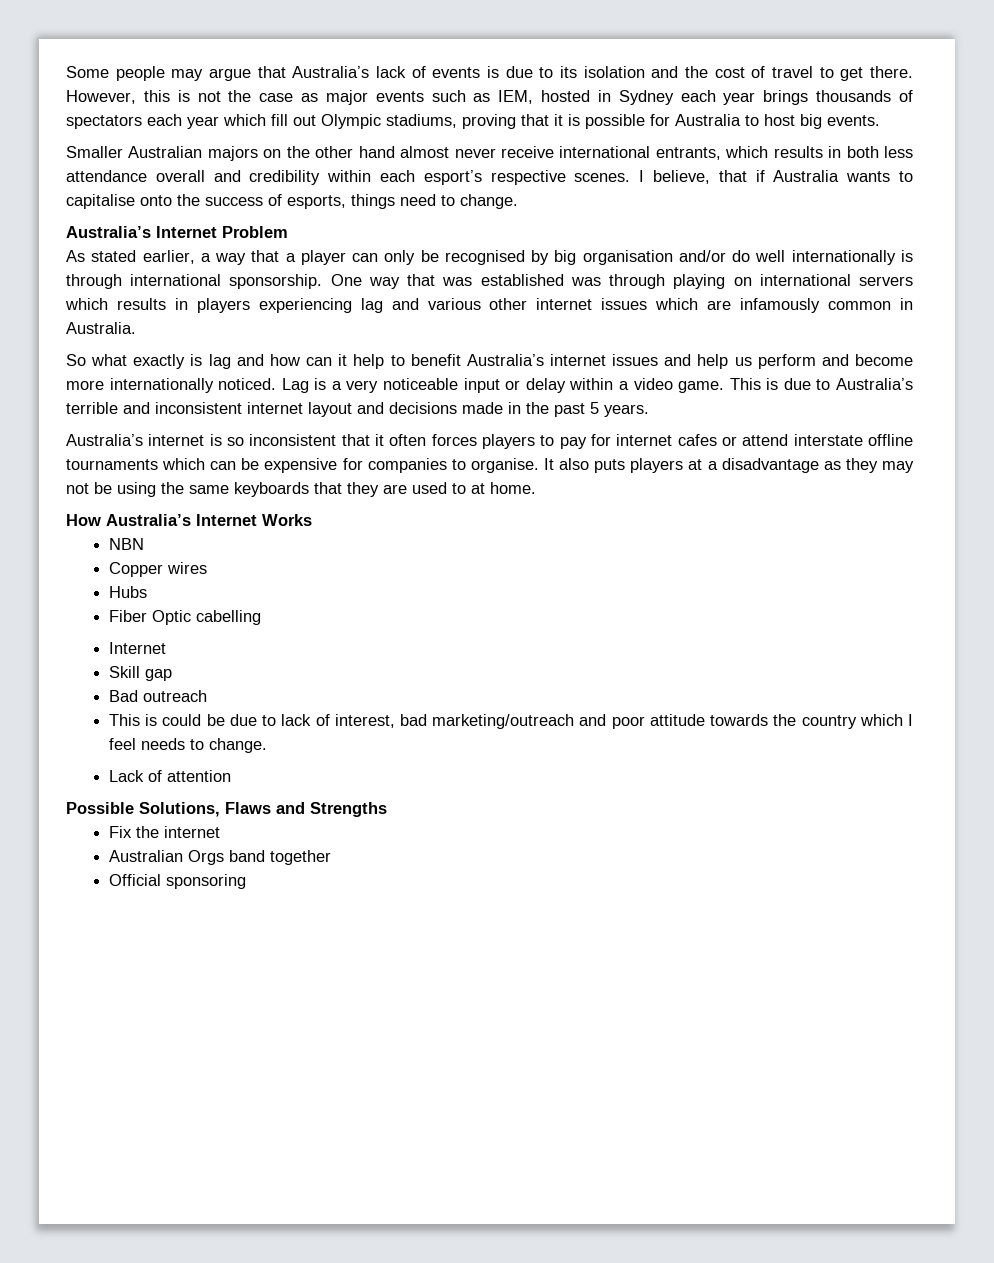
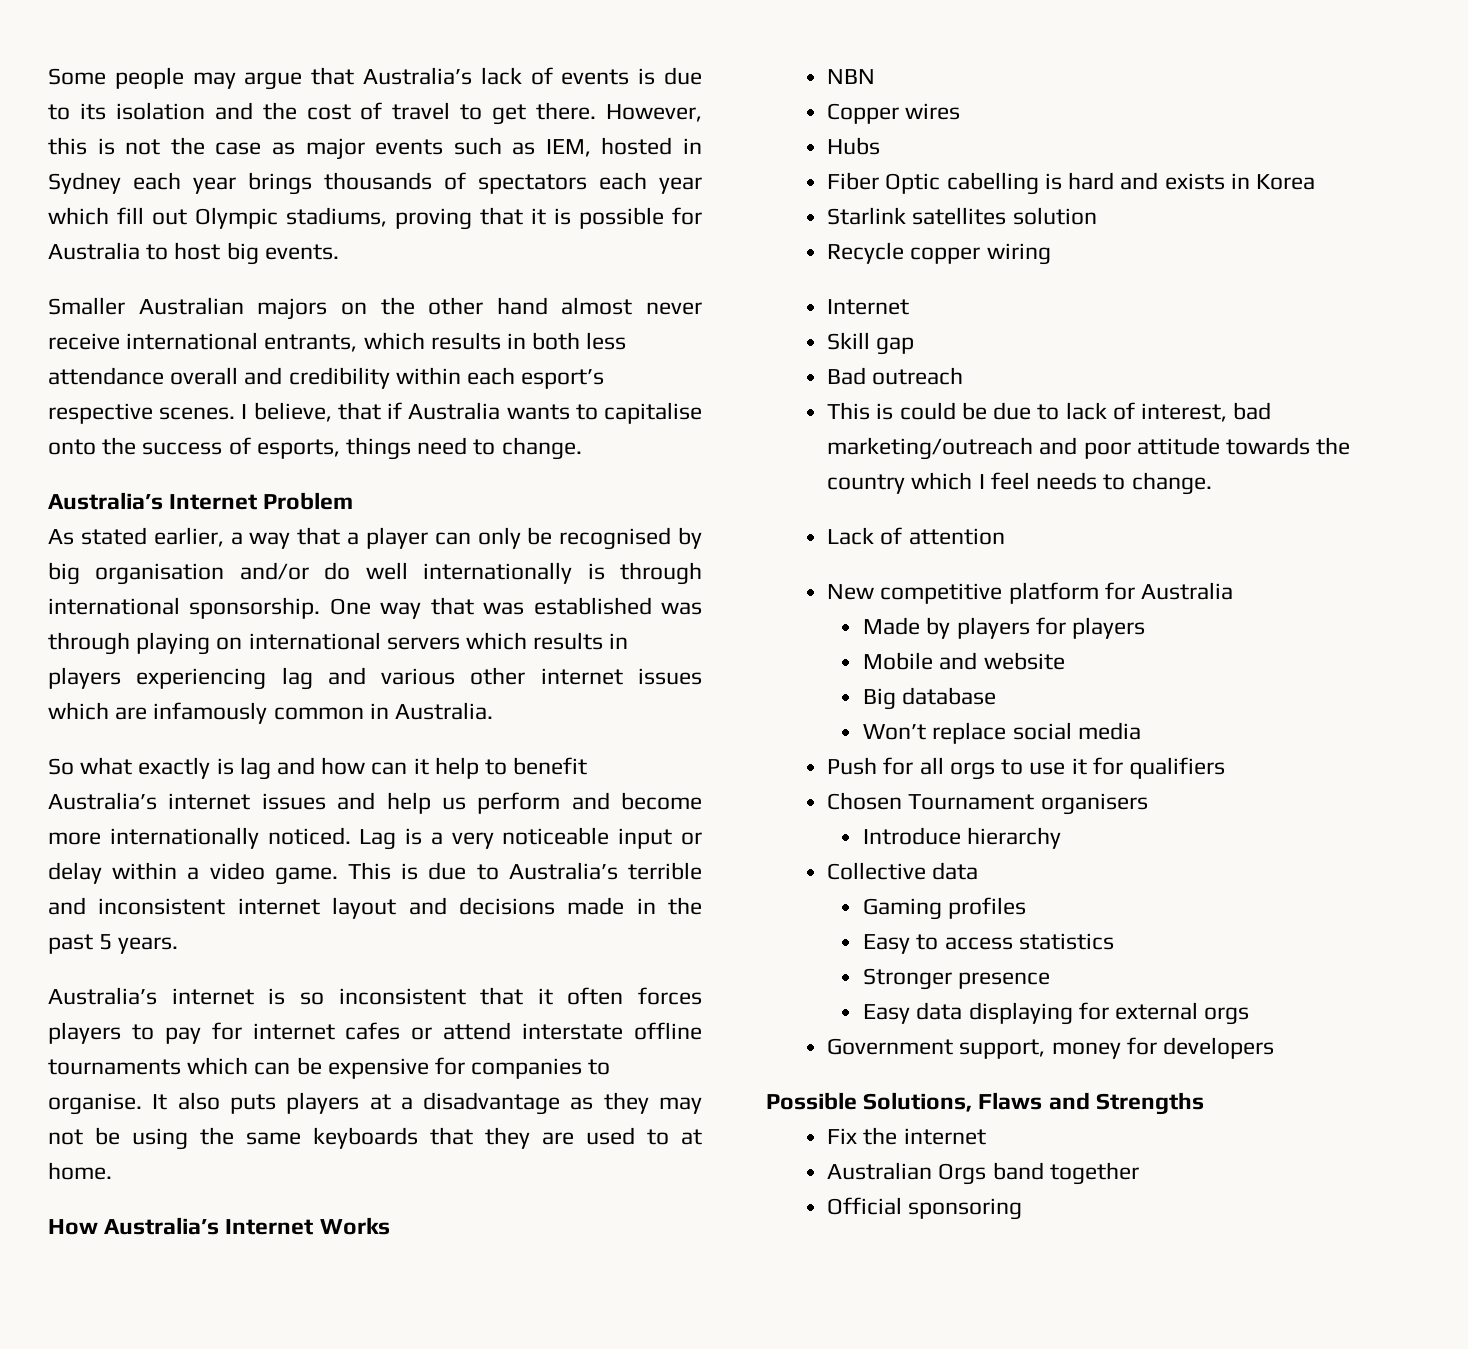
(262, 617) none -> [1044,172,1315,190] [827,207,1097,225] [827,242,1051,265] is hard and exists in Korea // Starlink satellites solution // Recycle copper wiring
(232, 776) none -> [827,582,1234,604] [863,617,1146,639] [863,652,1065,670] [863,687,997,710] [863,722,1141,744] [827,757,1225,780] [827,792,1148,815] [863,827,1062,849] [827,862,979,880] [863,897,1027,920] [863,933,1114,954] [863,968,1051,990] [863,1002,1250,1025] [827,1037,1275,1059] // New competitive platform for Australia // Made by players for players // Mobile and website // Big database // Won’t replace social media // Push for all orgs to use it for qualifiers // Chosen Tournament organisers // Introduce hierarchy // Collective data // Gaming profiles // Easy to access statistics // Stronger presence // Easy data displaying for external orgs // Government support, money for developers

